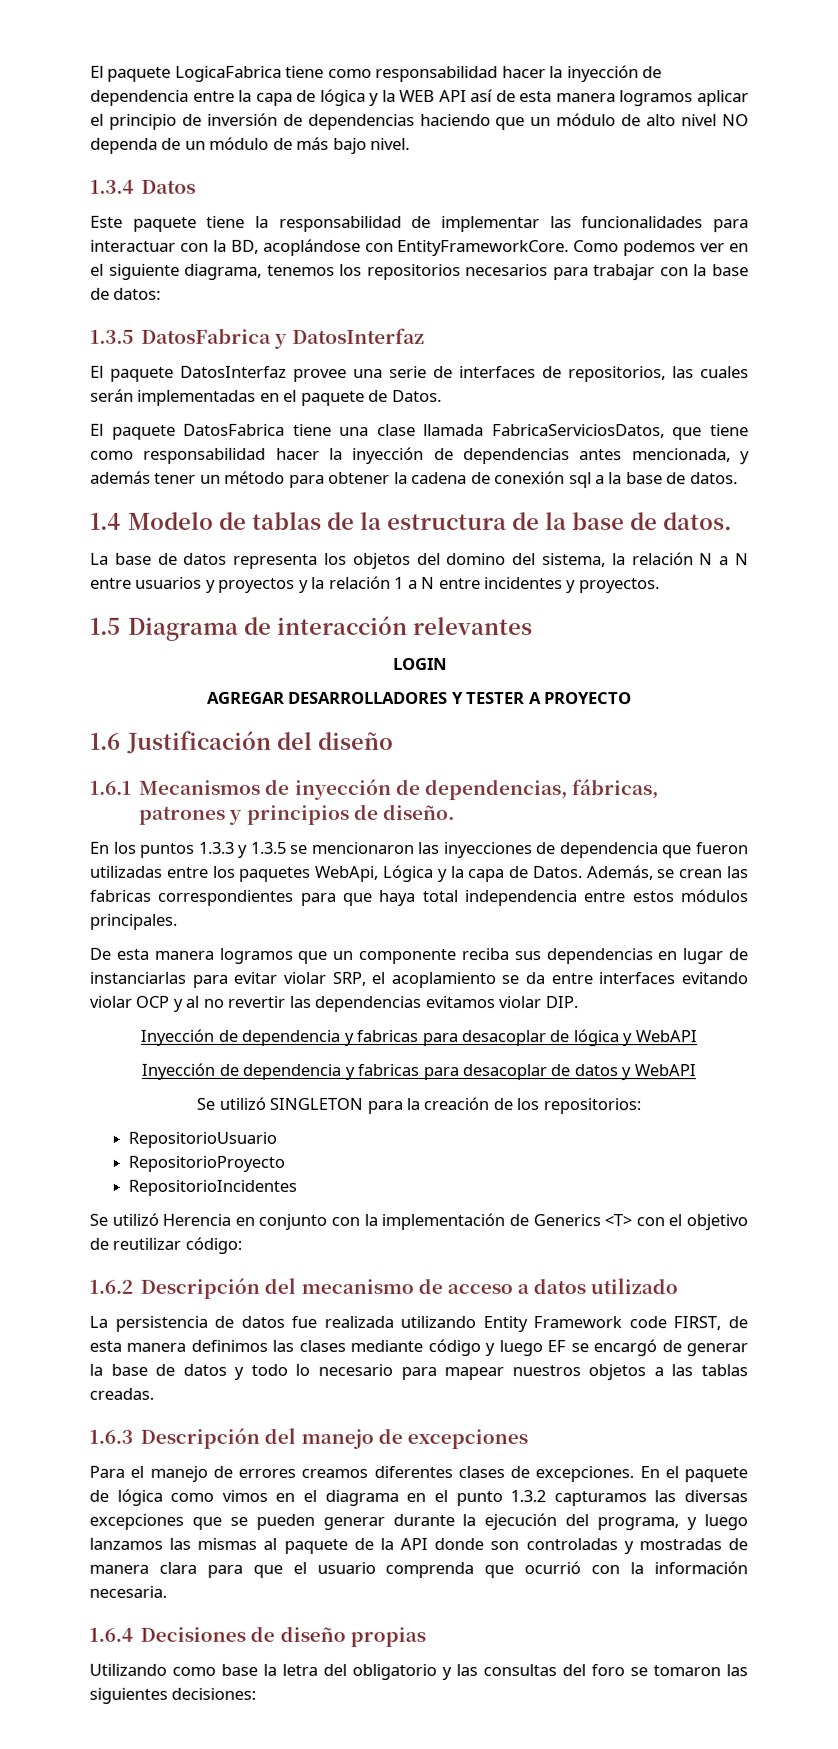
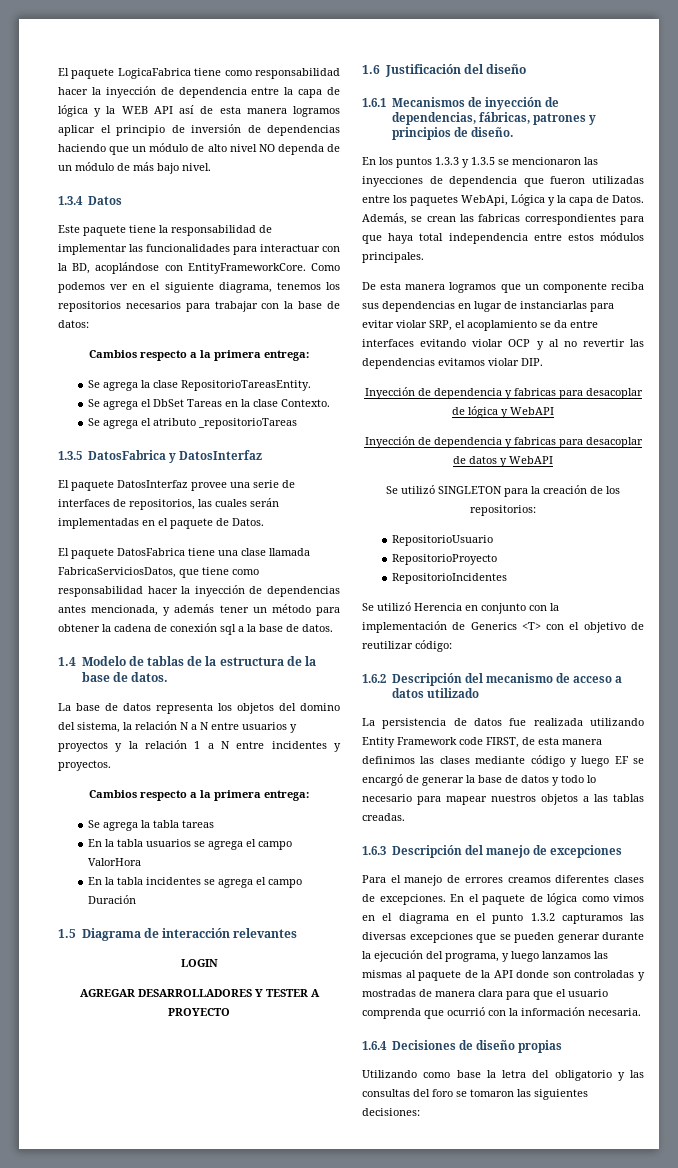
(162, 293) none -> [89,350,309,361] [88,380,312,391] [88,399,331,410] [88,418,298,429] // Cambios respecto a la primera entrega: // Se agrega la clase RepositorioTareasEntity. // Se agrega el DbSet Tareas en la clase Contexto. // Se agrega el atributo _repositorioTareas
(660, 586) none -> [89,790,309,801] [88,820,215,831] [88,839,293,850] [88,858,142,866] [88,877,303,888] [88,895,137,904] // Cambios respecto a la primera entrega: // Se agrega la tabla tareas // En la tabla usuarios se agrega el campo ValorHora // En la tabla incidentes se agrega el campo Duración

